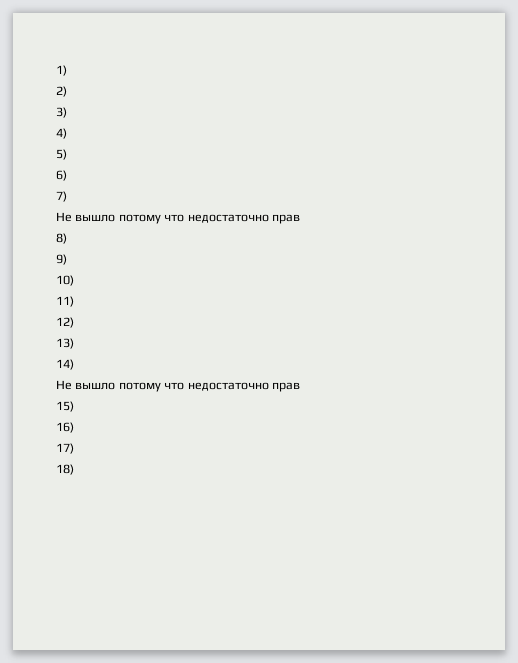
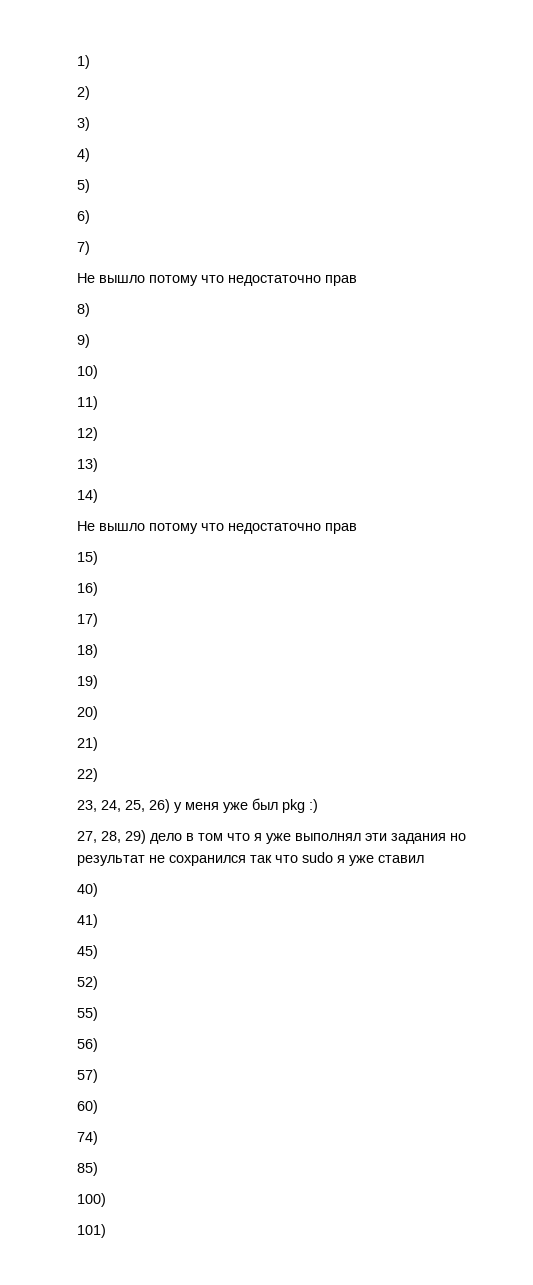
(74, 469) none -> [77,675,98,689] [77,706,98,720] [77,737,98,751] [77,768,98,782] [77,798,318,813] [77,830,466,844] [77,852,424,866] [77,883,98,897] [77,914,98,928] [77,945,98,959] [77,976,98,990] [77,1007,98,1021] [77,1038,98,1052] [77,1069,98,1083] [77,1100,98,1114] [77,1131,98,1145] [77,1162,98,1176] [77,1193,106,1207] [77,1224,106,1238] // 19) // 20) // 21) // 22) // 23, 24, 25, 26) у меня уже был pkg :) // 27, 28, 29) дело в том что я уже выполнял эти задания но результат не сохранился так что sudo я уже ставил // 40) // 41) // 45) // 52) // 55) // 56) // 57) // 60) // 74) // 85) // 100) // 101)

